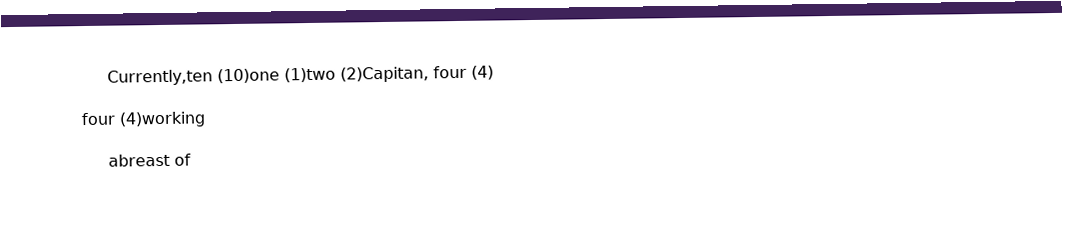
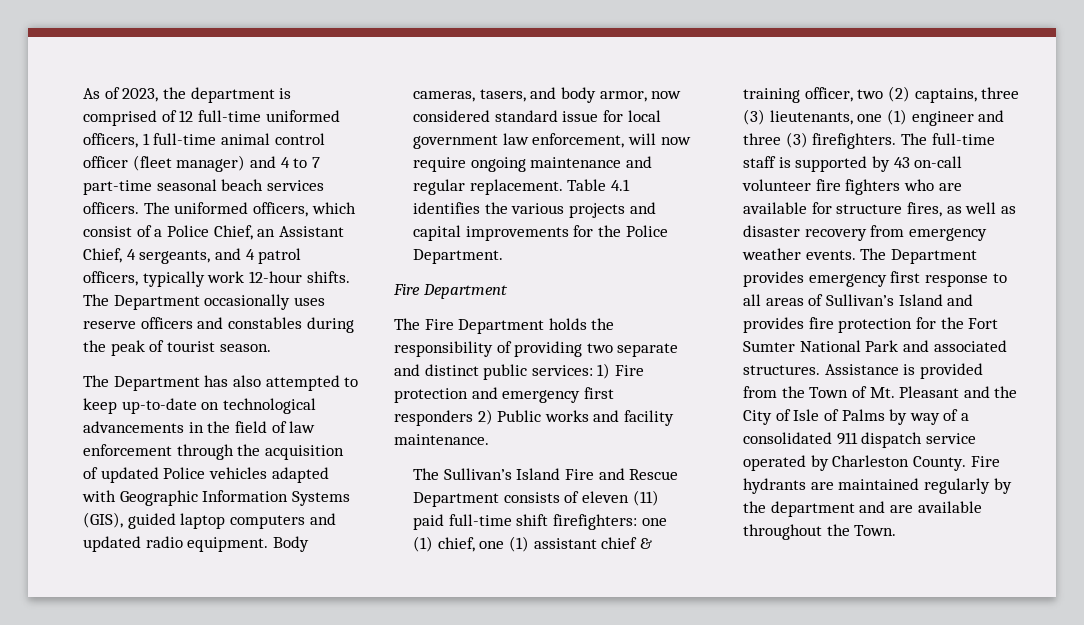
[106,65,494,86] [81,111,206,128] [107,153,191,167] Currently,ten (10)one (1)two (2)Capitan, four (4) // four (4)working // abreast of -> [83,87,292,103] [83,110,340,126] [83,133,325,148] [83,155,320,172] [83,179,324,195] [83,202,356,217] [83,225,344,240] [83,248,302,264] [83,271,350,287] [83,294,325,310] [83,317,354,333] [83,340,271,356] [83,375,359,391] [83,398,316,414] [83,421,316,433] [83,444,344,460] [83,467,329,483] [82,490,350,506] [83,512,336,529] [83,536,309,552] [413,87,682,103] [413,110,661,122] [413,133,691,149] [413,156,652,172] [413,179,630,195] [413,202,656,218] [413,225,668,241] [413,249,504,264] [393,284,508,299] [394,318,615,334] [394,341,679,357] [394,363,644,380] [394,387,614,403] [394,409,674,426] [394,434,489,445] [413,468,679,480] [413,490,659,507] [413,514,667,530] [413,536,652,552] [743,86,1020,103] [743,109,1005,126] [743,132,995,149] [743,156,963,172] [742,179,962,195] [743,202,1016,217] [743,225,987,241] [742,248,977,264] [743,271,1007,287] [743,294,974,306] [743,317,999,333] [743,340,1007,352] [743,363,983,379] [743,386,1018,398] [743,409,969,425] [743,432,976,448] [743,455,1000,471] [743,478,1012,494] [743,501,982,517] [743,524,897,540] As of 2023, the department is comprised of 12 full-time uniformed officers, 1 full-time animal control officer (fleet manager) and 4 to 7 part-time seasonal beach services officers. The uniformed officers, which consist of a Police Chief, an Assistant Chief, 4 sergeants, and 4 patrol officers, typically work 12-hour shifts. The Department occasionally uses reserve officers and constables during the peak of tourist season. // The Department has also attempted to keep up-to-date on technological advancements in the field of law enforcement through the acquisition of updated Police vehicles adapted with Geographic Information Systems (GIS), guided laptop computers and updated radio equipment. Body cameras, tasers, and body armor, now considered standard issue for local government law enforcement, will now require ongoing maintenance and regular replacement. Table 4.1 identifies the various projects and capital improvements for the Police Department. // Fire Department // The Fire Department holds the responsibility of providing two separate and distinct public services: 1) Fire protection and emergency first responders 2) Public works and facility maintenance. // The Sullivan’s Island Fire and Rescue Department consists of eleven (11) paid full-time shift firefighters: one (1) chief, one (1) assistant chief & training officer, two (2) captains, three (3) lieutenants, one (1) engineer and three (3) firefighters. The full-time staff is supported by 43 on-call volunteer fire fighters who are available for structure fires, as well as disaster recovery from emergency weather events. The Department provides emergency first response to all areas of Sullivan’s Island and provides fire protection for the Fort Sumter National Park and associated structures. Assistance is provided from the Town of Mt. Pleasant and the City of Isle of Palms by way of a consolidated 911 dispatch service operated by Charleston County. Fire hydrants are maintained regularly by the department and are available throughout the Town.

